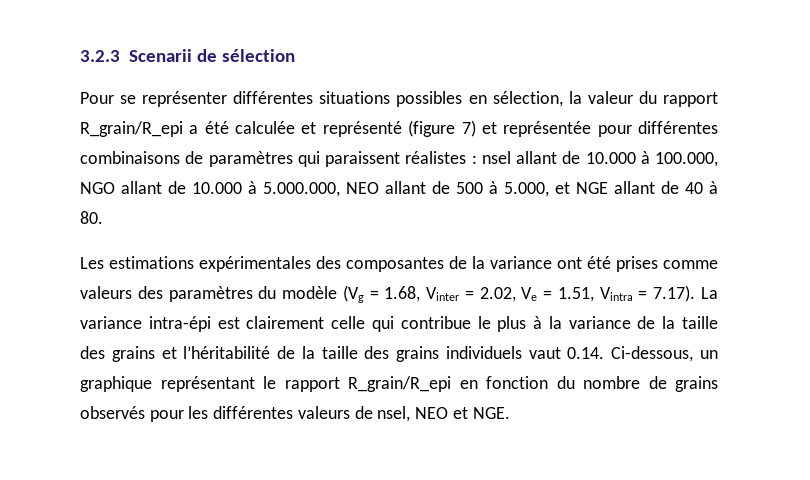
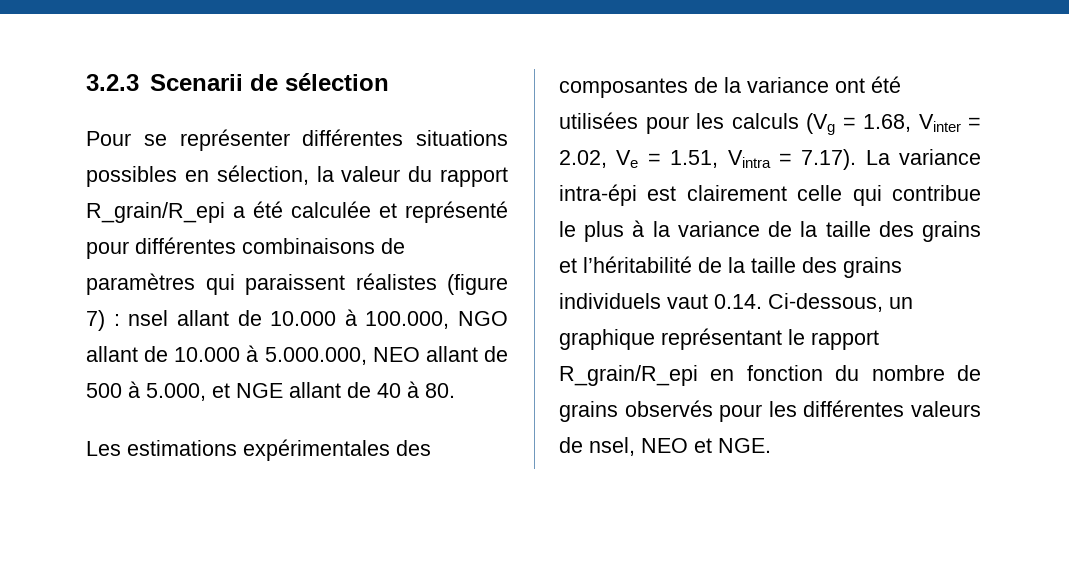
[408,120,592,137] (figure 7) et représentée -> (508, 212) none
(467, 157) none -> [447,274,508,295] [86,310,105,331] (figure 7)
[616,256,718,272] [80,286,338,302] prises comme valeurs des paramètres du modèle -> [559,112,799,134] utilisées pour les calculs

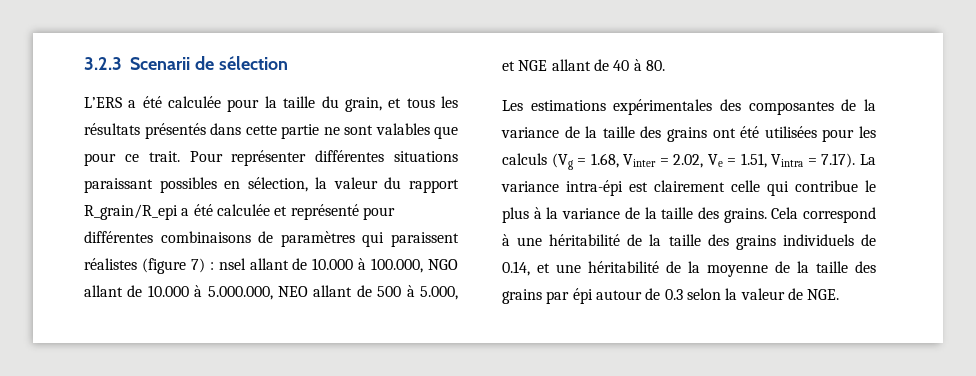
[86,131,167,146] Pour se -> [84,96,459,112] [84,123,458,139] [84,151,223,166] L’ERS a été calculée pour la taille du grain, et tous les résultats présentés dans cette partie ne sont valables que pour ce trait. Pour
(508, 138) none -> [84,178,153,193] paraissant
(829, 85) none -> [564,126,707,142] de la taille des grains
[922,221,981,242] [559,256,692,273] grains et l’héritabilité -> [723,207,876,223] [502,234,621,246] grains. Cela correspond à une héritabilité
[667,293,913,312] [559,328,879,350] [559,365,981,386] [559,400,981,422] [559,437,712,456] vaut 0.14. Ci-dessous, un graphique représentant le rapport R_grain/R_epi en fonction du nombre de grains observés pour les différentes valeurs de nsel, NEO et -> [861,234,876,246] [502,261,876,277] [502,288,803,304] de 0.14, et une héritabilité de la moyenne de la taille des grains par épi autour de 0.3 selon la valeur de

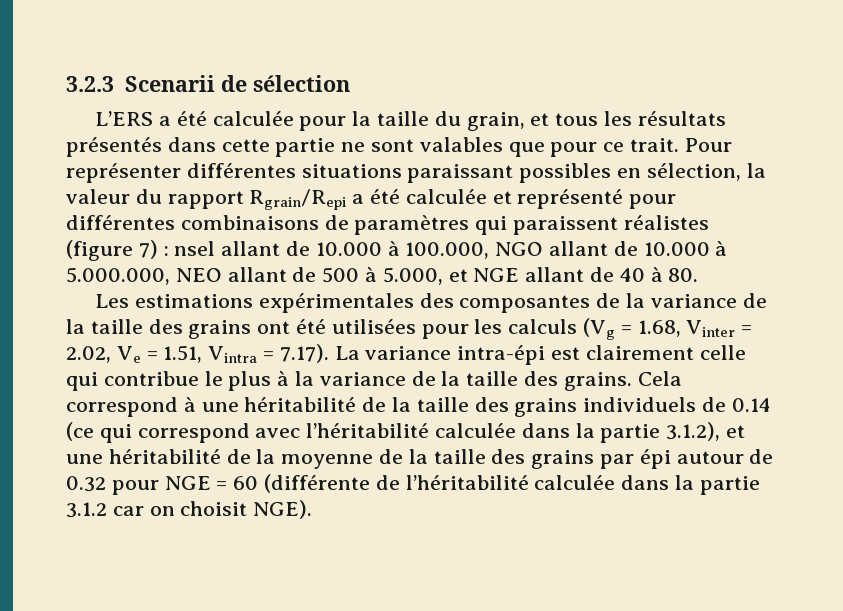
[84,204,178,220] R_grain/R_epi -> [249,189,347,210] Rgrain/Repi
[502,261,530,276] 0.14, -> [731,398,771,412] [66,422,721,443] 0.14 (ce qui correspond avec l’héritabilité calculée dans la partie 3.1.2),
[664,288,840,300] 0.3 selon la valeur de NGE. -> [66,474,760,495] [66,500,313,519] 0.32 pour NGE = 60 (différente de l’héritabilité calculée dans la partie 3.1.2 car on choisit NGE).

